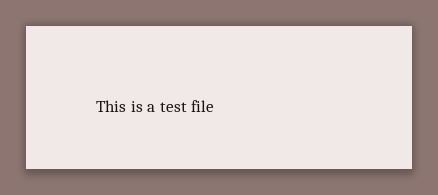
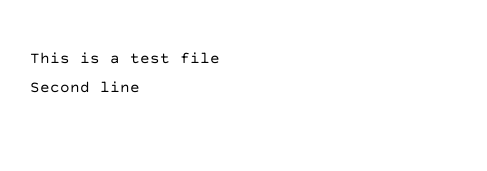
(215, 106) none -> [30,81,140,93] // Second line

